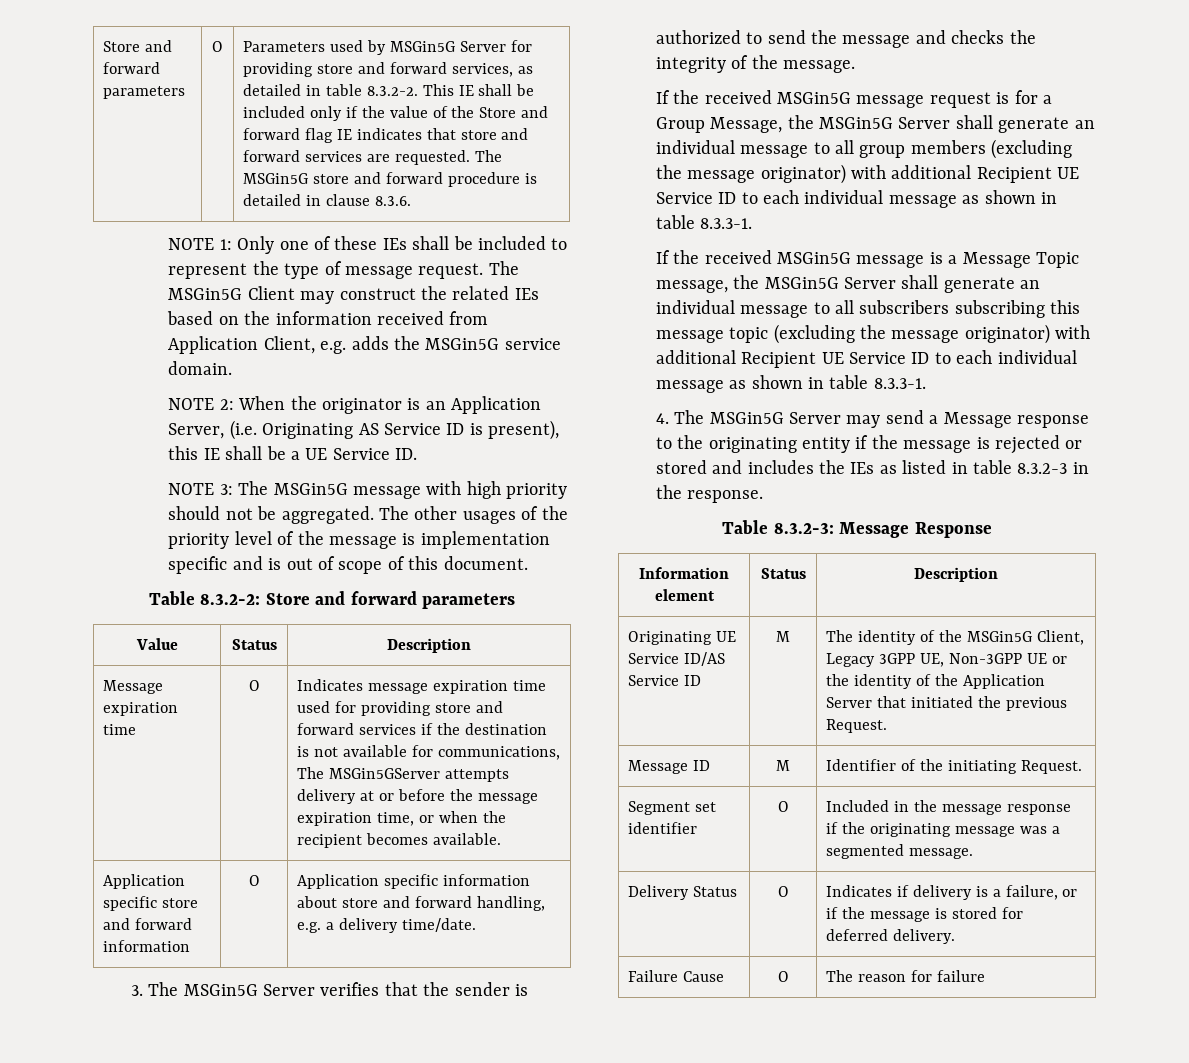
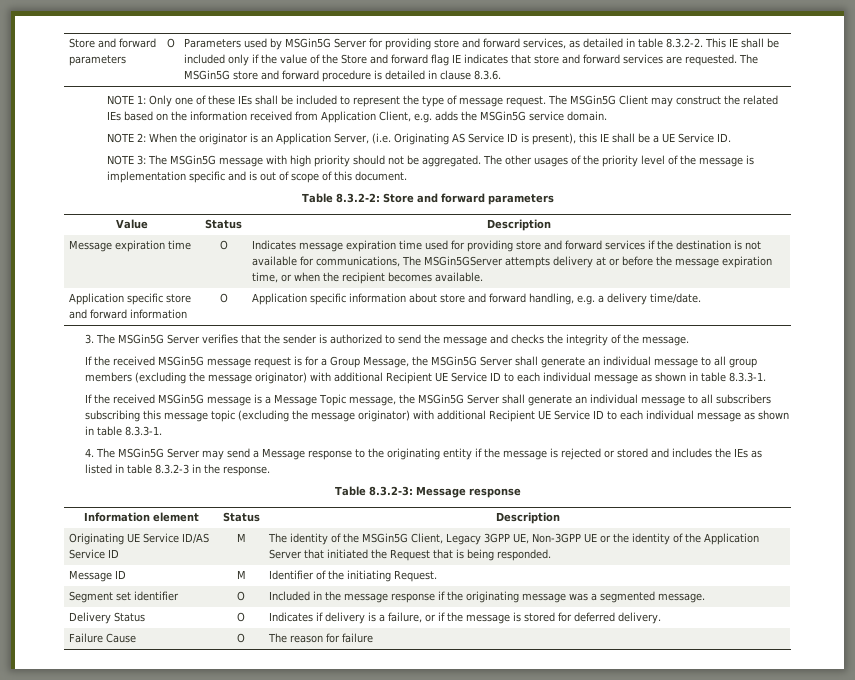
[914,522,992,538] Response -> [468,488,521,498] response
[1005,697,1067,711] [826,719,888,733] previous Request. -> [389,549,551,561] Request that is being responded.

